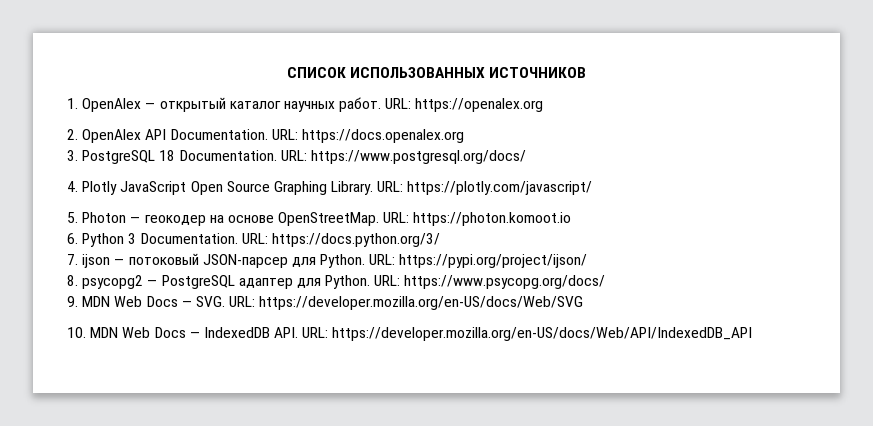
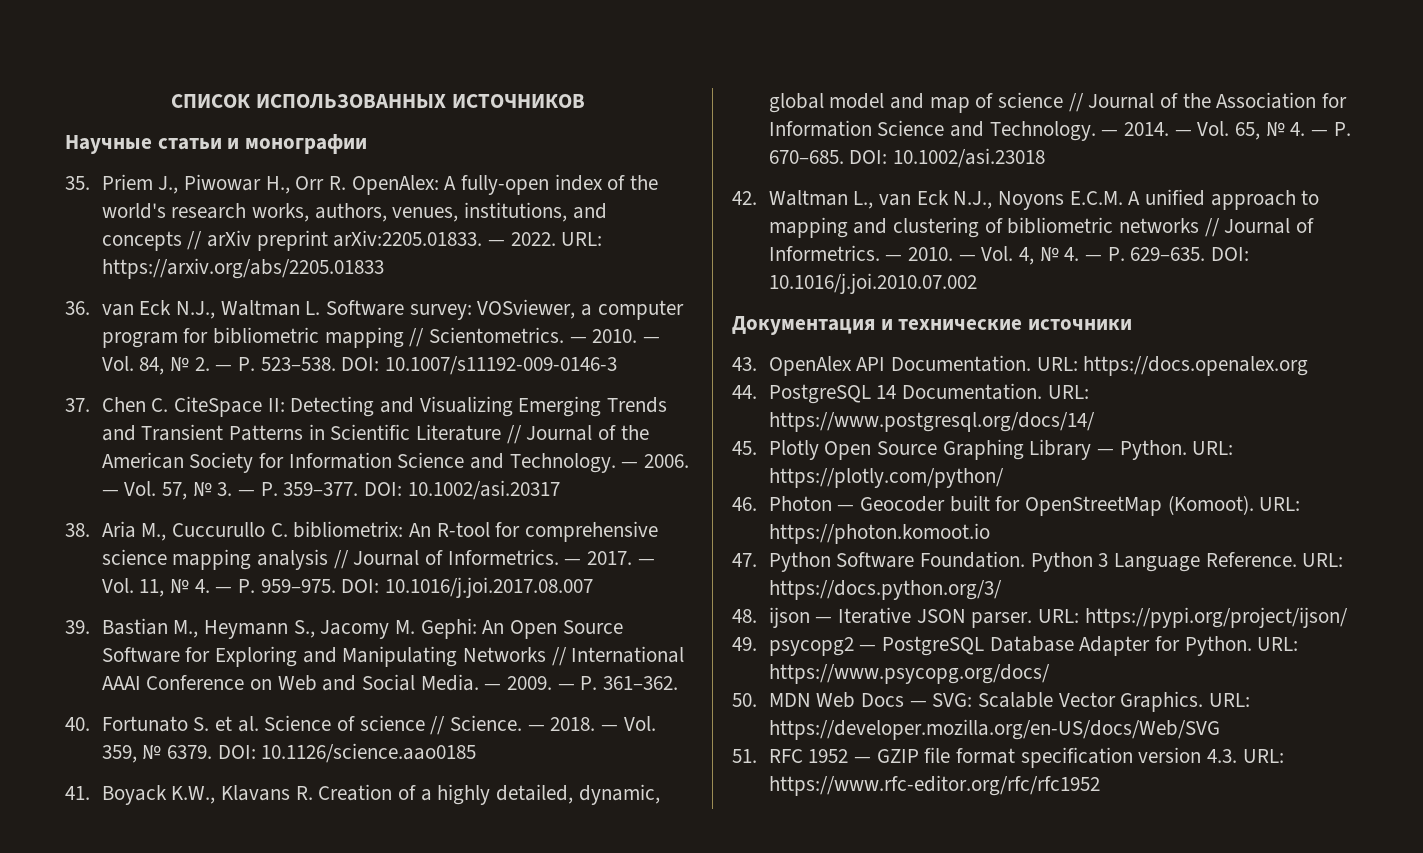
[67,97,544,112] [67,129,78,140] 1. OpenAlex — открытый каталог научных работ. URL: https://openalex.org // 2. -> [65,134,368,154] [65,174,659,195] [101,202,607,222] [101,230,603,251] [101,258,384,279] [65,299,684,320] [101,327,661,348] [101,356,618,375] [65,396,668,417] [101,424,649,444] [101,452,690,473] [101,480,560,500] [65,521,659,542] [101,549,655,570] [101,577,594,598] [65,618,623,639] [101,646,685,667] [101,674,679,691] [65,715,656,735] [101,743,477,763] [65,784,660,805] [768,92,1348,113] [768,120,1351,141] [768,148,1046,168] [732,189,1320,210] [768,217,1315,238] [768,245,1250,265] [768,273,977,294] [732,316,1133,335] [732,357,757,371] Научные статьи и монографии // 35. Priem J., Piwowar H., Orr R. OpenAlex: A fully-open index of the world's research works, authors, venues, institutions, and concepts // arXiv preprint arXiv:2205.01833. — 2022. URL: https://arxiv.org/abs/2205.01833 // 36. van Eck N.J., Waltman L. Software survey: VOSviewer, a computer program for bibliometric mapping // Scientometrics. — 2010. — Vol. 84, № 2. — P. 523–538. DOI: 10.1007/s11192-009-0146-3 // 37. Chen C. CiteSpace II: Detecting and Visualizing Emerging Trends and Transient Patterns in Scientific Literature // Journal of the American Society for Information Science and Technology. — 2006. — Vol. 57, № 3. — P. 359–377. DOI: 10.1002/asi.20317 // 38. Aria M., Cuccurullo C. bibliometrix: An R-tool for comprehensive science mapping analysis // Journal of Informetrics. — 2017. — Vol. 11, № 4. — P. 959–975. DOI: 10.1016/j.joi.2017.08.007 // 39. Bastian M., Heymann S., Jacomy M. Gephi: An Open Source Software for Exploring and Manipulating Networks // International AAAI Conference on Web and Social Media. — 2009. — P. 361–362. // 40. Fortunato S. et al. Science of science // Science. — 2018. — Vol. 359, № 6379. DOI: 10.1126/science.aao0185 // 41. Boyack K.W., Klavans R. Creation of a highly detailed, dynamic, global model and map of science // Journal of the Association for Information Science and Technology. — 2014. — Vol. 65, № 4. — P. 670–685. DOI: 10.1002/asi.23018 // 42. Waltman L., van Eck N.J., Noyons E.C.M. A unified approach to mapping and clustering of bibliometric networks // Journal of Informetrics. — 2010. — Vol. 4, № 4. — P. 629–635. DOI: 10.1016/j.joi.2010.07.002 // Документация и технические источники // 43.
[67,150,526,164] [67,181,593,195] [67,212,572,226] [67,233,238,247] 3. PostgreSQL 18 Documentation. URL: https://www.postgresql.org/docs/ // 4. Plotly JavaScript Open Source Graphing Library. URL: https://plotly.com/javascript/ // 5. Photon — геокодер на основе OpenStreetMap. URL: https://photon.komoot.io // 6. Python 3 Documentation. -> [732,383,1089,404] [768,412,1095,432] [732,439,1234,460] [768,468,1004,488] [732,495,1301,516] [768,523,990,544] [732,551,1297,572] 44. PostgreSQL 14 Documentation. URL: https://www.postgresql.org/docs/14/ // 45. Plotly Open Source Graphing Library — Python. URL: https://plotly.com/python/ // 46. Photon — Geocoder built for OpenStreetMap (Komoot). URL: https://photon.komoot.io // 47. Python Software Foundation. Python 3 Language Reference.
[67,254,78,265] 7. -> [732,609,757,623] 48.
[128,253,366,268] потоковый JSON-парсер для Python. -> [838,607,1033,628] Iterative JSON parser.
[67,275,78,286] 8. -> [732,637,757,651] 49.
[238,278,321,289] адаптер для -> [989,636,1181,656] Database Adapter for
[67,296,584,310] [67,327,753,341] 9. MDN Web Docs — SVG. URL: https://developer.mozilla.org/en-US/docs/Web/SVG // 10. MDN Web Docs — IndexedDB API. URL: https://developer.mozilla.org/en-US/docs/Web/API/IndexedDB_API -> [732,691,1251,712] [768,719,1220,740] [732,747,1284,768] [768,775,1100,796] 50. MDN Web Docs — SVG: Scalable Vector Graphics. URL: https://developer.mozilla.org/en-US/docs/Web/SVG // 51. RFC 1952 — GZIP file format specification version 4.3. URL: https://www.rfc-editor.org/rfc/rfc1952

